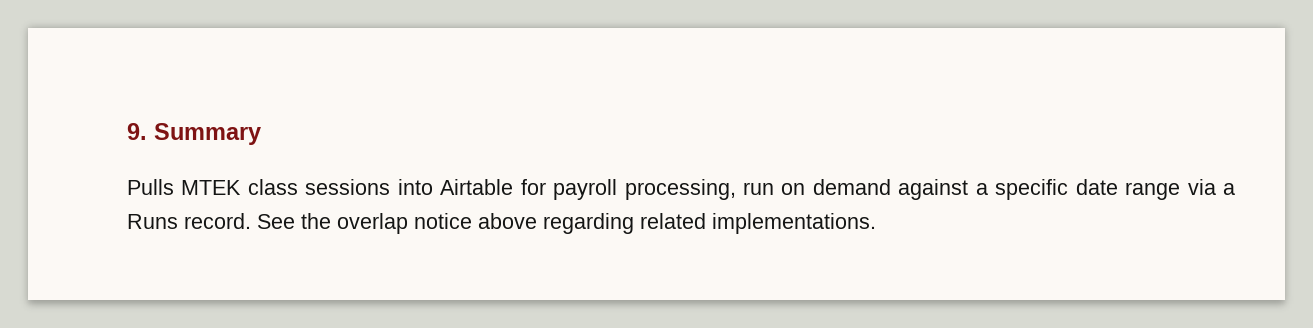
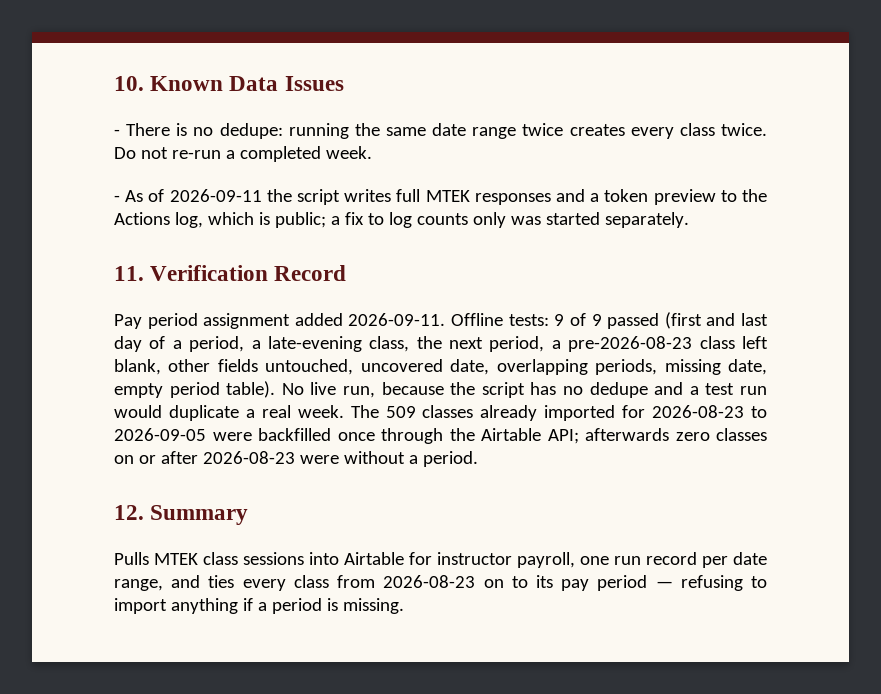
[127,123,147,140] 9. -> [114,76,344,91] [114,123,768,139] [114,146,372,162] [114,189,767,205] [114,212,689,228] [114,265,347,281] [114,312,769,329] [114,336,769,352] [114,359,767,375] [114,381,768,398] [114,405,767,421] [114,428,767,444] [114,451,478,467] [114,505,144,520] 10. Known Data Issues // - There is no dedupe: running the same date range twice creates every class twice. Do not re-run a completed week. // - As of 2026-09-11 the script writes full MTEK responses and a token preview to the Actions log, which is public; a fix to log counts only was started separately. // 11. Verification Record // Pay period assignment added 2026-09-11. Offline tests: 9 of 9 passed (first and last day of a period, a late-evening class, the next period, a pre-2026-08-23 class left blank, other fields untouched, uncovered date, overlapping periods, missing date, empty period table). No live run, because the script has no dedupe and a test run would duplicate a real week. The 509 classes already imported for 2026-08-23 to 2026-09-05 were backfilled once through the Airtable API; afterwards zero classes on or after 2026-08-23 were without a period. // 12.
[553,179,1235,200] [127,213,876,234] payroll processing, run on demand against a specific date range via a Runs record. See the overlap notice above regarding related implementations. -> [437,552,767,568] [114,575,767,591] [114,598,404,614] instructor payroll, one run record per date range, and ties every class from 2026-08-23 on to its pay period — refusing to import anything if a period is missing.

